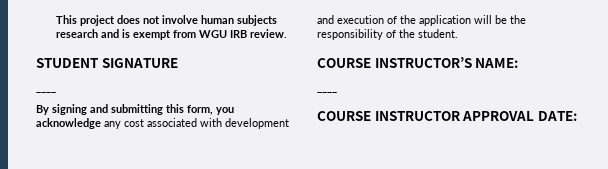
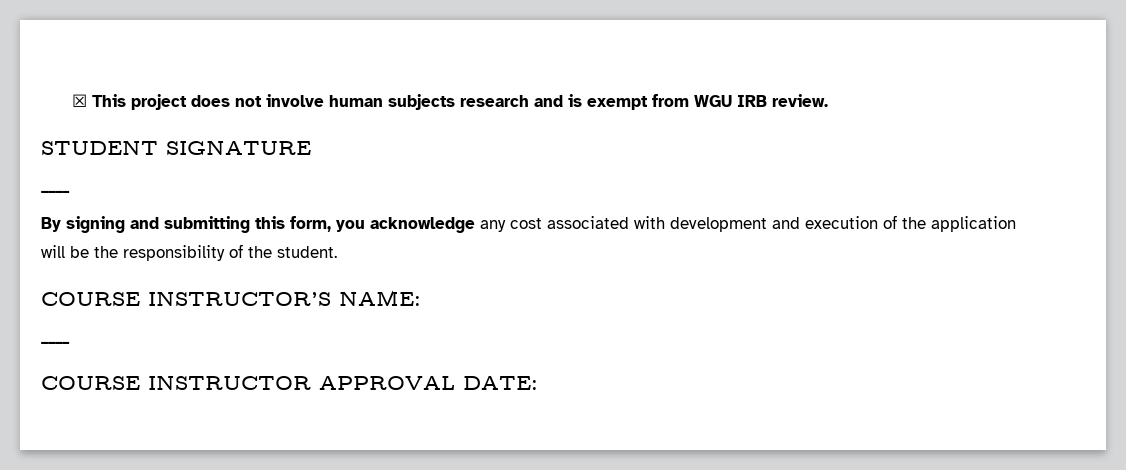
(55, 19) none -> [71,94,87,107] ☒

